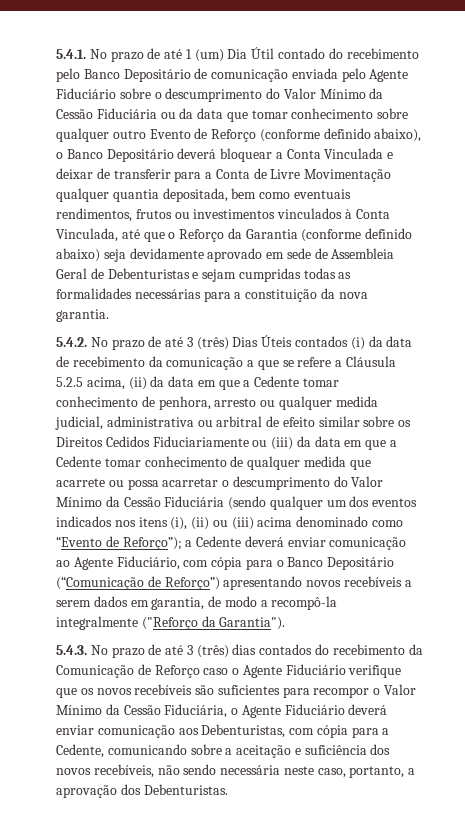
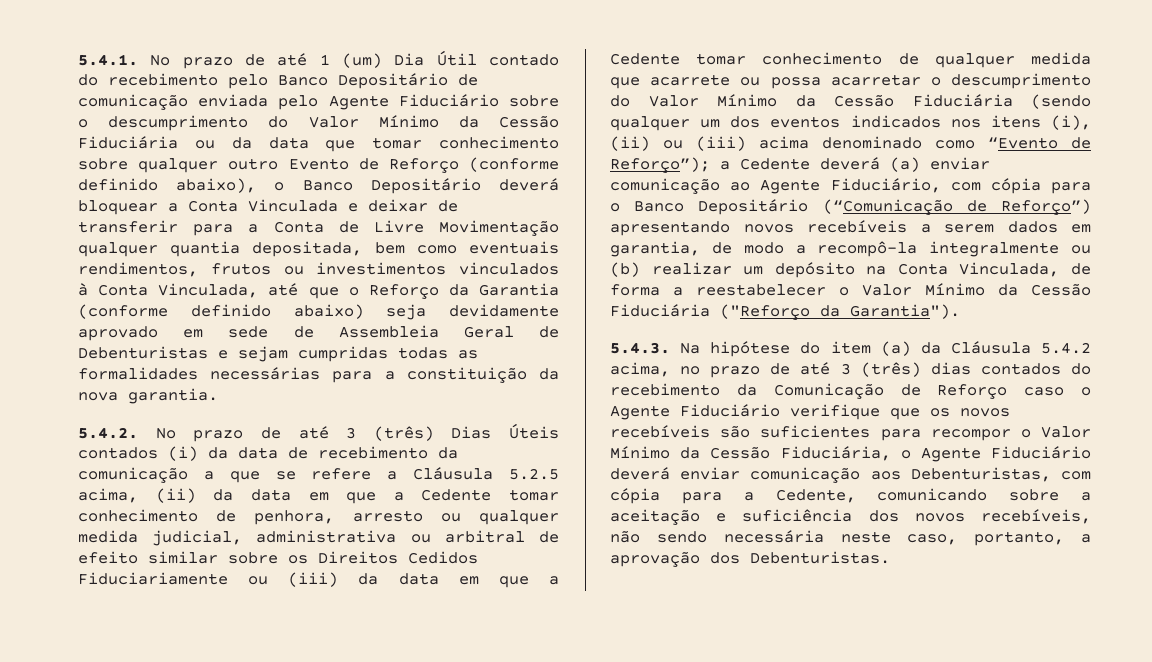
(284, 541) none -> [890,157,920,172] (a)
[141,616,286,630] [56,645,108,655] ("Reforço da Garantia"). // 5.4.3. No -> [1071,245,1091,254] [610,262,1091,278] [610,283,1091,296] [610,304,960,320] [610,341,1091,357] [610,362,701,377] ou (b) realizar um depósito na Conta Vinculada, de forma a reestabelecer o Valor Mínimo da Cessão Fiduciária ("Reforço da Garantia"). // 5.4.3. Na hipótese do item (a) da Cláusula 5.4.2 acima, no

